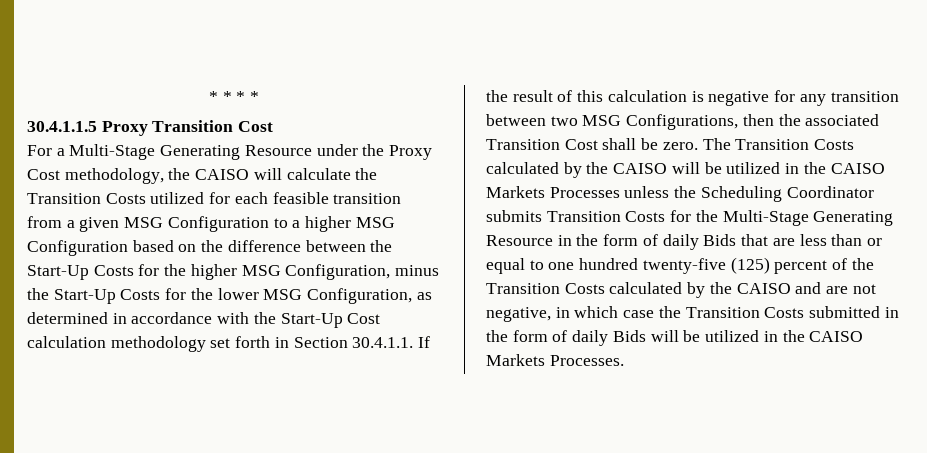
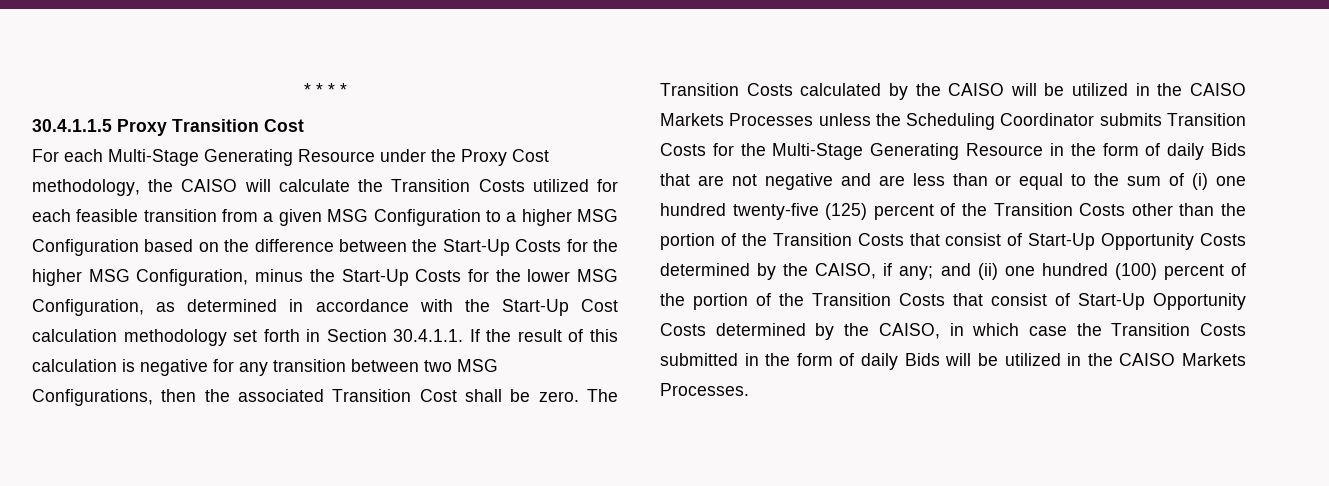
[56,148,65,156] a -> [64,149,103,162] each
(795, 242) none -> [731,173,905,190] not negative and are
(544, 265) none -> [1094,173,1209,190] the sum of (i)
[609,282,876,298] [486,307,551,322] calculated by the CAISO and are not negative, -> [1131,203,1246,216] [660,233,1246,250] [660,263,1246,280] [660,293,1246,310] [660,323,940,340] other than the portion of the Transition Costs that consist of Start-Up Opportunity Costs determined by the CAISO, if any; and (ii) one hundred (100) percent of the portion of the Transition Costs that consist of Start-Up Opportunity Costs determined by the CAISO,

